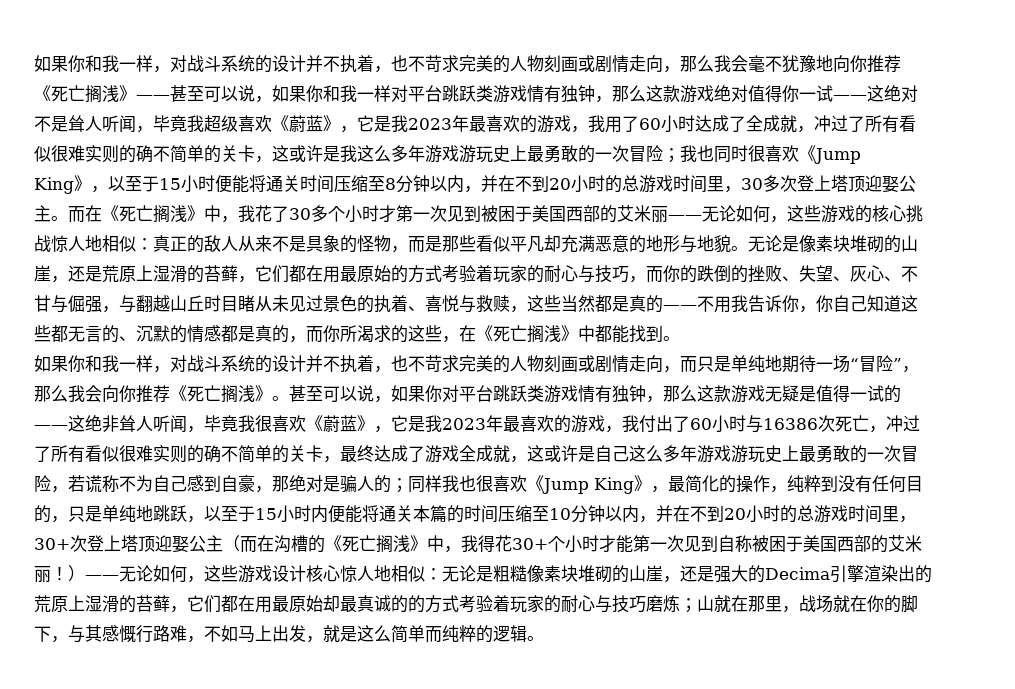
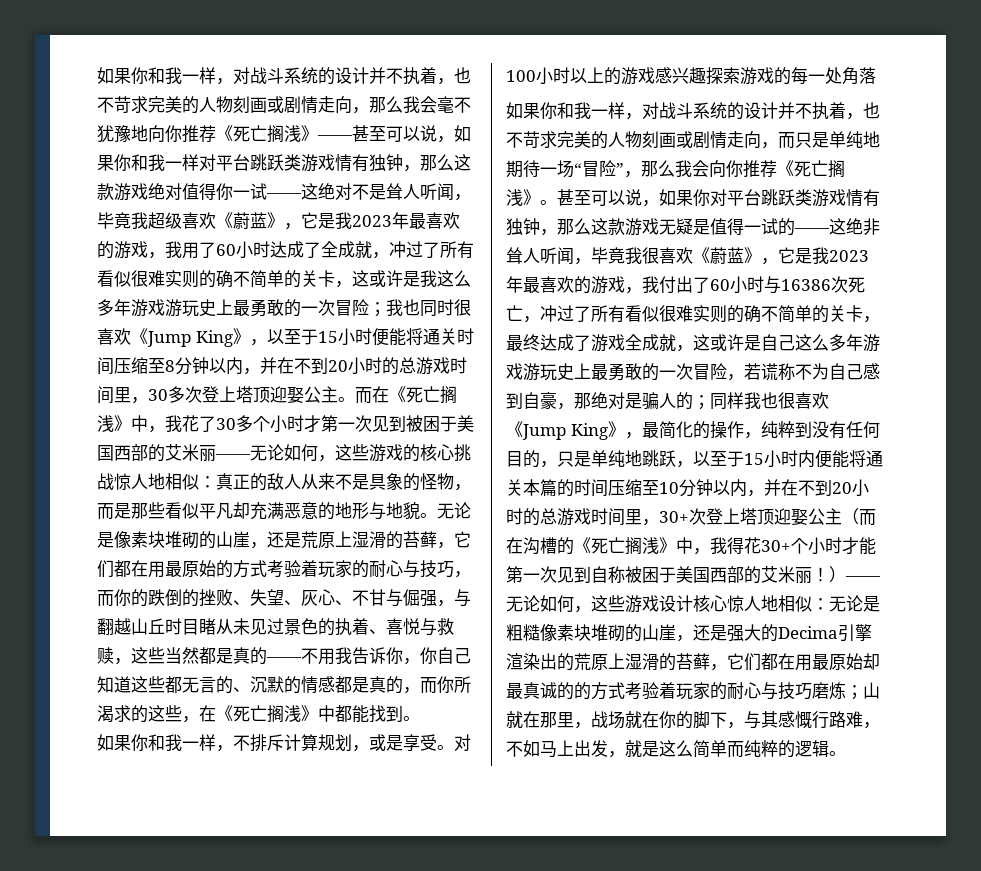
(680, 338) none -> [97,734,471,752] [506,67,876,85] // 如果你和我一样，不排斥计算规划，或是享受。对100小时以上的游戏感兴趣探索游戏的每一处角落

